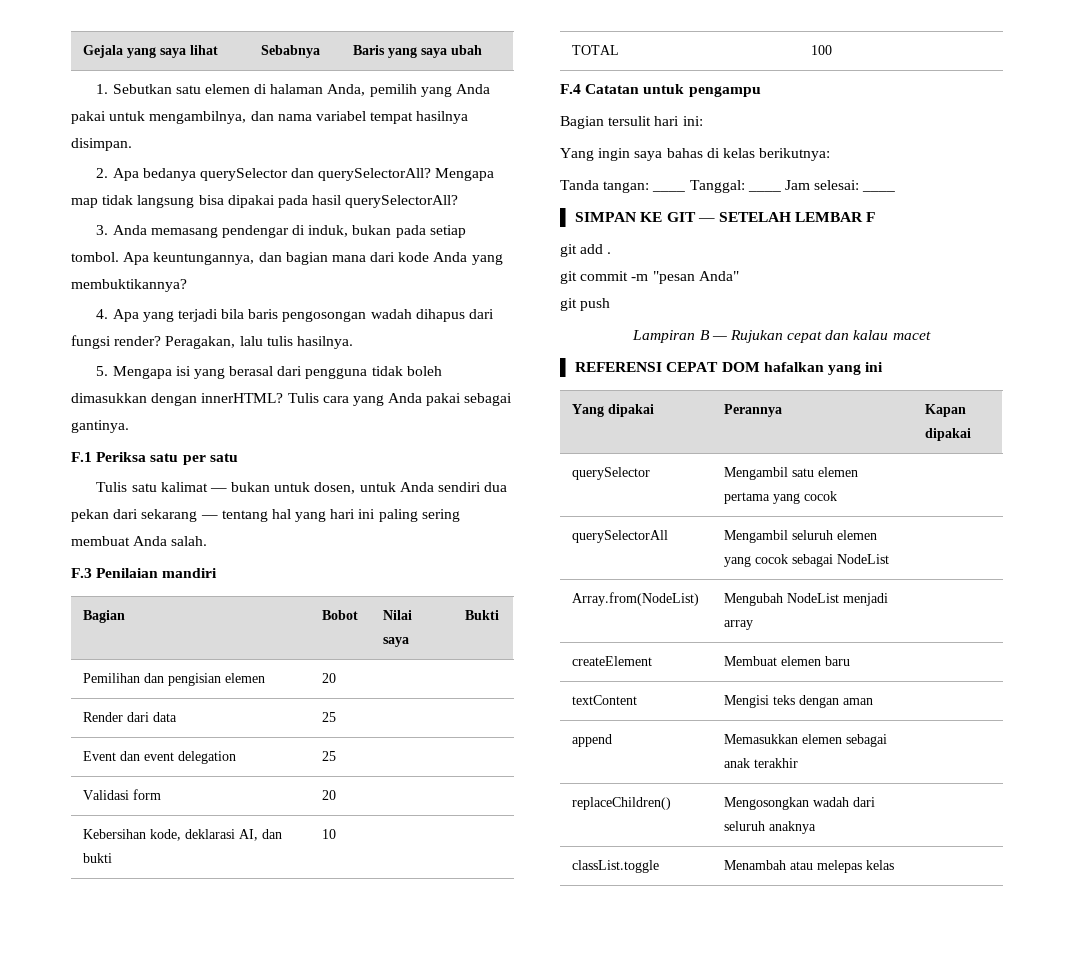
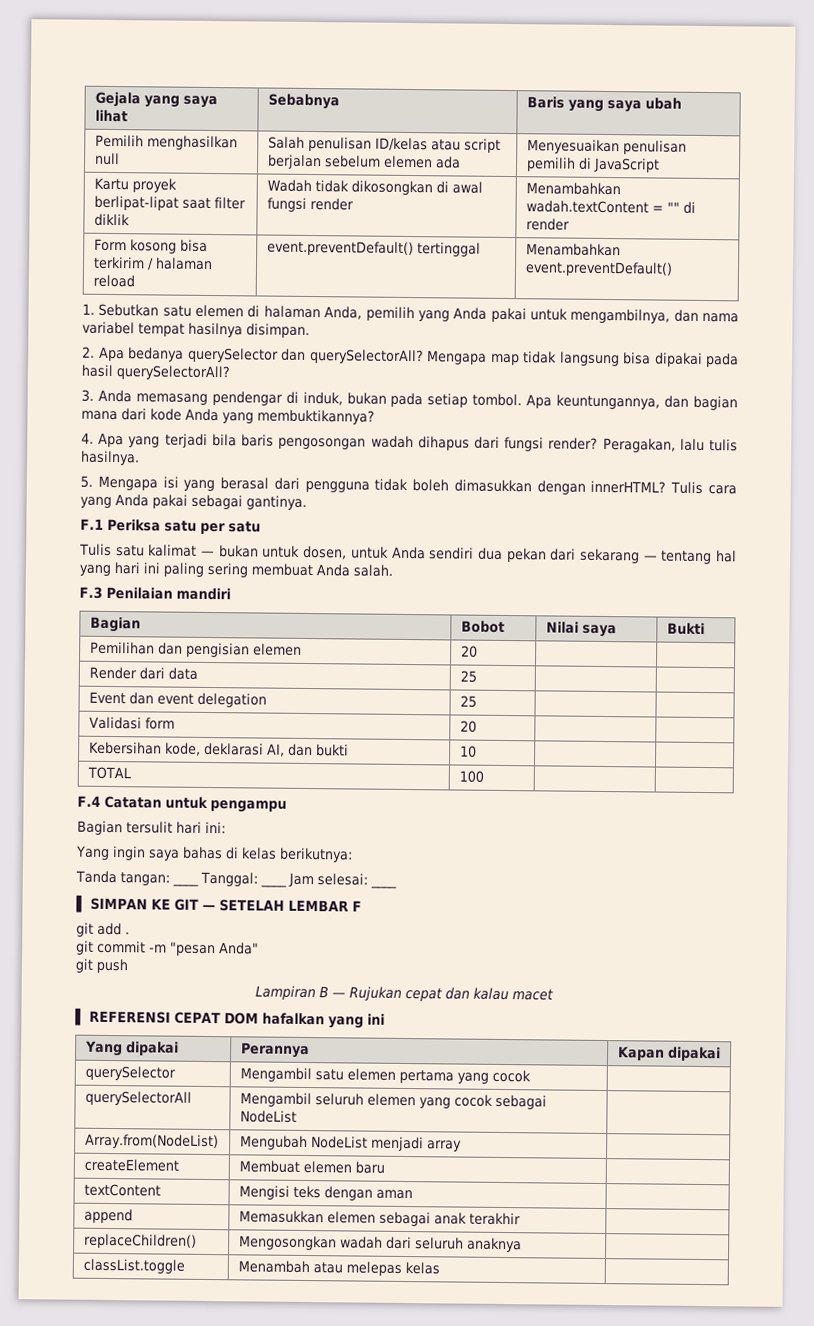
(483, 50) none -> [94,134,238,151] [94,152,120,166] [267,136,501,153] [266,154,461,170] [526,139,687,155] [525,157,660,173] [93,177,177,193] [93,195,246,211] [93,213,130,227] [266,179,483,196] [266,197,354,212] [525,182,621,196] [525,200,696,214] [525,218,570,231] [93,238,208,254] [92,256,213,271] [92,274,135,288] [266,240,481,257] [525,243,621,257] [524,261,673,277] // Pemilih menghasilkan null | Salah penulisan ID/kelas atau script berjalan sebelum elemen ada | Menyesuaikan penulisan pemilih di JavaScript // Kartu proyek berlipat-lipat saat filter diklik | Wadah tidak dikosongkan di awal fungsi render | Menambahkan wadah.textContent = "" di render // Form kosong bisa terkirim / halaman reload | event.preventDefault() tertinggal | Menambahkan event.preventDefault()

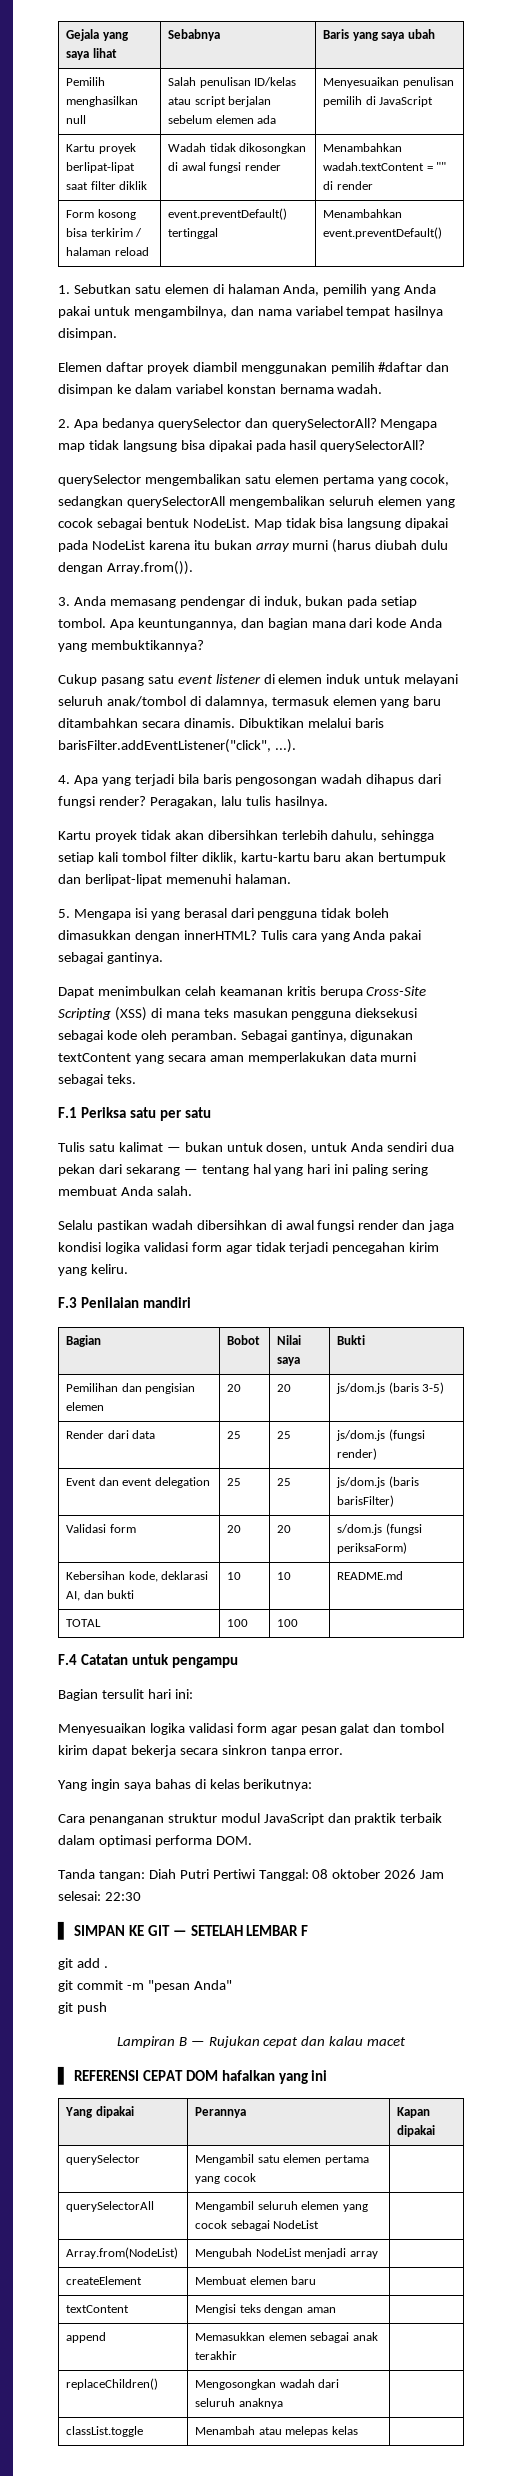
(310, 330) none -> [58,362,450,374] [58,384,383,396] // Elemen daftar proyek diambil menggunakan pemilih #daftar dan disimpan ke dalam variabel konstan bernama wadah.
(230, 373) none -> [58,474,450,486] [58,496,455,508] [58,518,449,530] [58,539,449,553] [58,561,193,575] // querySelector mengembalikan satu elemen pertama yang cocok, sedangkan querySelectorAll mengembalikan seluruh elemen yang cocok sebagai bentuk NodeList. Map tidak bisa langsung dipakai pada NodeList karena itu bukan array murni (harus diubah dulu dengan Array.from()).
(375, 417) none -> [58,674,459,686] [58,696,442,708] [58,718,384,728] [58,739,296,753] // Cukup pasang satu event listener di elemen induk untuk melayani seluruh anak/tombol di dalamnya, termasuk elemen yang baru ditambahkan secara dinamis. Dibuktikan melalui baris barisFilter.addEventListener("click", ...).
(140, 458) none -> [58,830,435,842] [58,852,447,864] [58,874,291,886] // Kartu proyek tidak akan dibersihkan terlebih dahulu, sehingga setiap kali tombol filter diklik, kartu-kartu baru akan bertumpuk dan berlipat-lipat memenuhi halaman.
(307, 502) none -> [58,986,427,998] [58,1007,418,1021] [58,1030,414,1042] [58,1052,417,1064] [58,1074,136,1086] // Dapat menimbulkan celah keamanan kritis berupa Cross-Site Scripting (XSS) di mana teks masukan pengguna dieksekusi sebagai kode oleh peramban. Sebagai gantinya, digunakan textContent yang secara aman memperlakukan data murni sebagai teks.
(393, 570) none -> [58,1220,455,1232] [58,1242,440,1254] [58,1264,128,1276] // Selalu pastikan wadah dibersihkan di awal fungsi render dan jaga kondisi logika validasi form agar tidak terjadi pencegahan kirim yang keliru.
(478, 651) | -> [277,1384,292,1392] [336,1382,445,1394] 20 | js/dom.js (baris 3-5)
(477, 676) | -> [277,1431,292,1439] [336,1429,425,1441] [337,1448,378,1460] 25 | js/dom.js (fungsi render)
(477, 701) | -> [277,1478,292,1486] [336,1476,419,1488] [337,1495,395,1507] 25 | js/dom.js (baris barisFilter)
(477, 726) | -> [277,1525,292,1533] [337,1523,422,1535] [337,1542,408,1554] 20 | s/dom.js (fungsi periksaForm)
(477, 751) | -> [277,1572,292,1580] [337,1571,404,1580] 10 | README.md
(484, 776) none -> [277,1619,299,1627] 100
(226, 827) none -> [58,1723,445,1735] [58,1745,344,1757] // Menyesuaikan logika validasi form agar pesan galat dan tombol kirim dapat bekerja secara sinkron tanpa error.
[75,870,287,888] Tanda tangan: ____ Tanggal: ____ -> [58,1813,443,1825] [58,1835,252,1847] [58,1869,417,1881] Cara penanganan struktur modul JavaScript dan praktik terbaik dalam optimasi performa DOM. // Tanda tangan: Diah Putri Pertiwi Tanggal: 08 oktober 2026
[369,884,397,889] ____ -> [104,1892,141,1901] 22:30

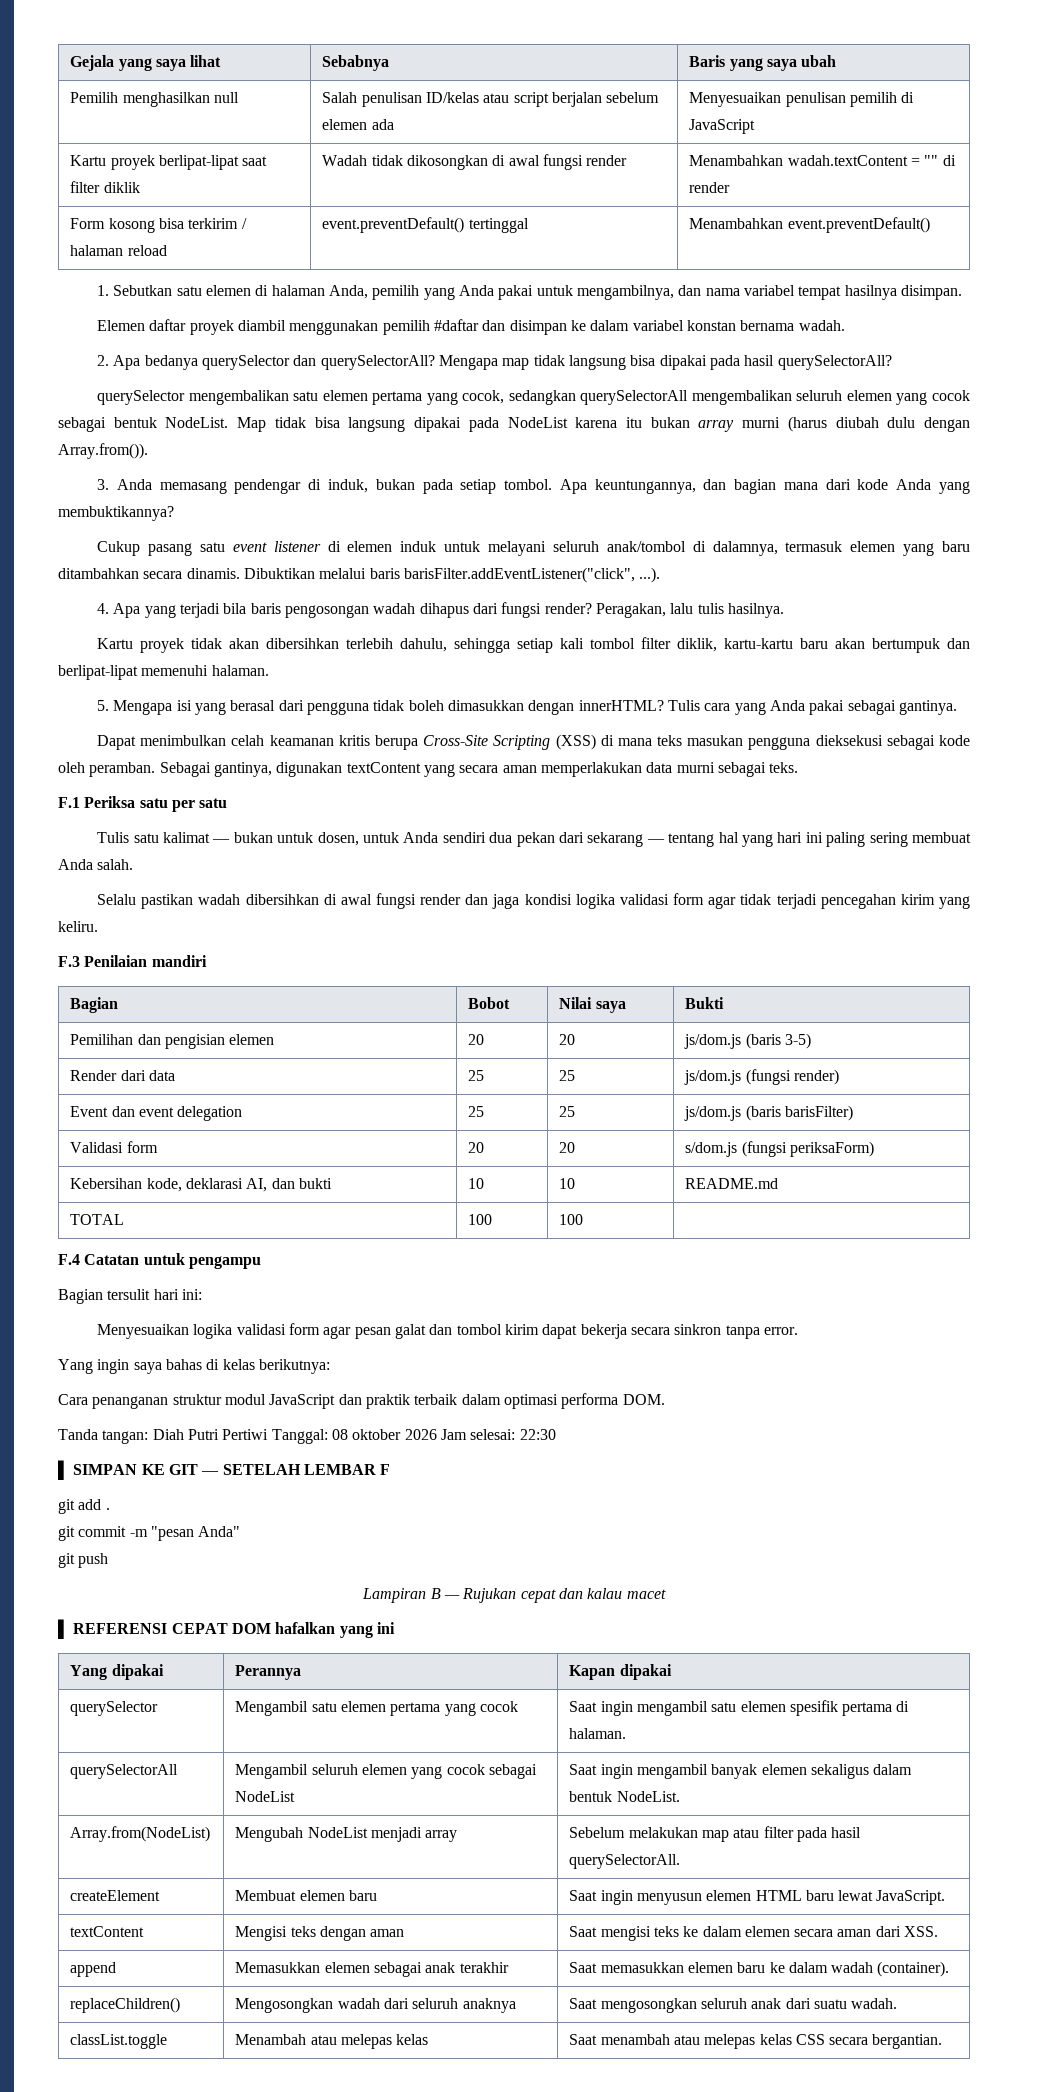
(256, 2177) none -> [569,1700,910,1716] [569,1728,627,1739] Saat ingin mengambil satu elemen spesifik pertama di halaman.
(320, 2224) none -> [569,1764,913,1779] [569,1791,680,1802] Saat ingin mengambil banyak elemen sekaligus dalam bentuk NodeList.
[66,2276,143,2285] [195,2276,317,2285] // createElement | Membuat elemen baru | -> [569,1826,862,1842] [569,1854,681,1869] [70,1890,161,1901] [235,1890,377,1901] [569,1890,946,1905] Sebelum melakukan map atau filter pada hasil querySelectorAll. // createElement | Membuat elemen baru | Saat ingin menyusun elemen HTML baru lewat JavaScript.
(336, 2310) none -> [569,1926,939,1941] Saat mengisi teks ke dalam elemen secara aman dari XSS.
(238, 2355) none -> [569,1961,950,1977] Saat memasukkan elemen baru ke dalam wadah (container).
(283, 2403) none -> [569,1998,898,2013] Saat mengosongkan seluruh anak dari suatu wadah.
(358, 2430) none -> [569,2034,943,2049] Saat menambah atau melepas kelas CSS secara bergantian.

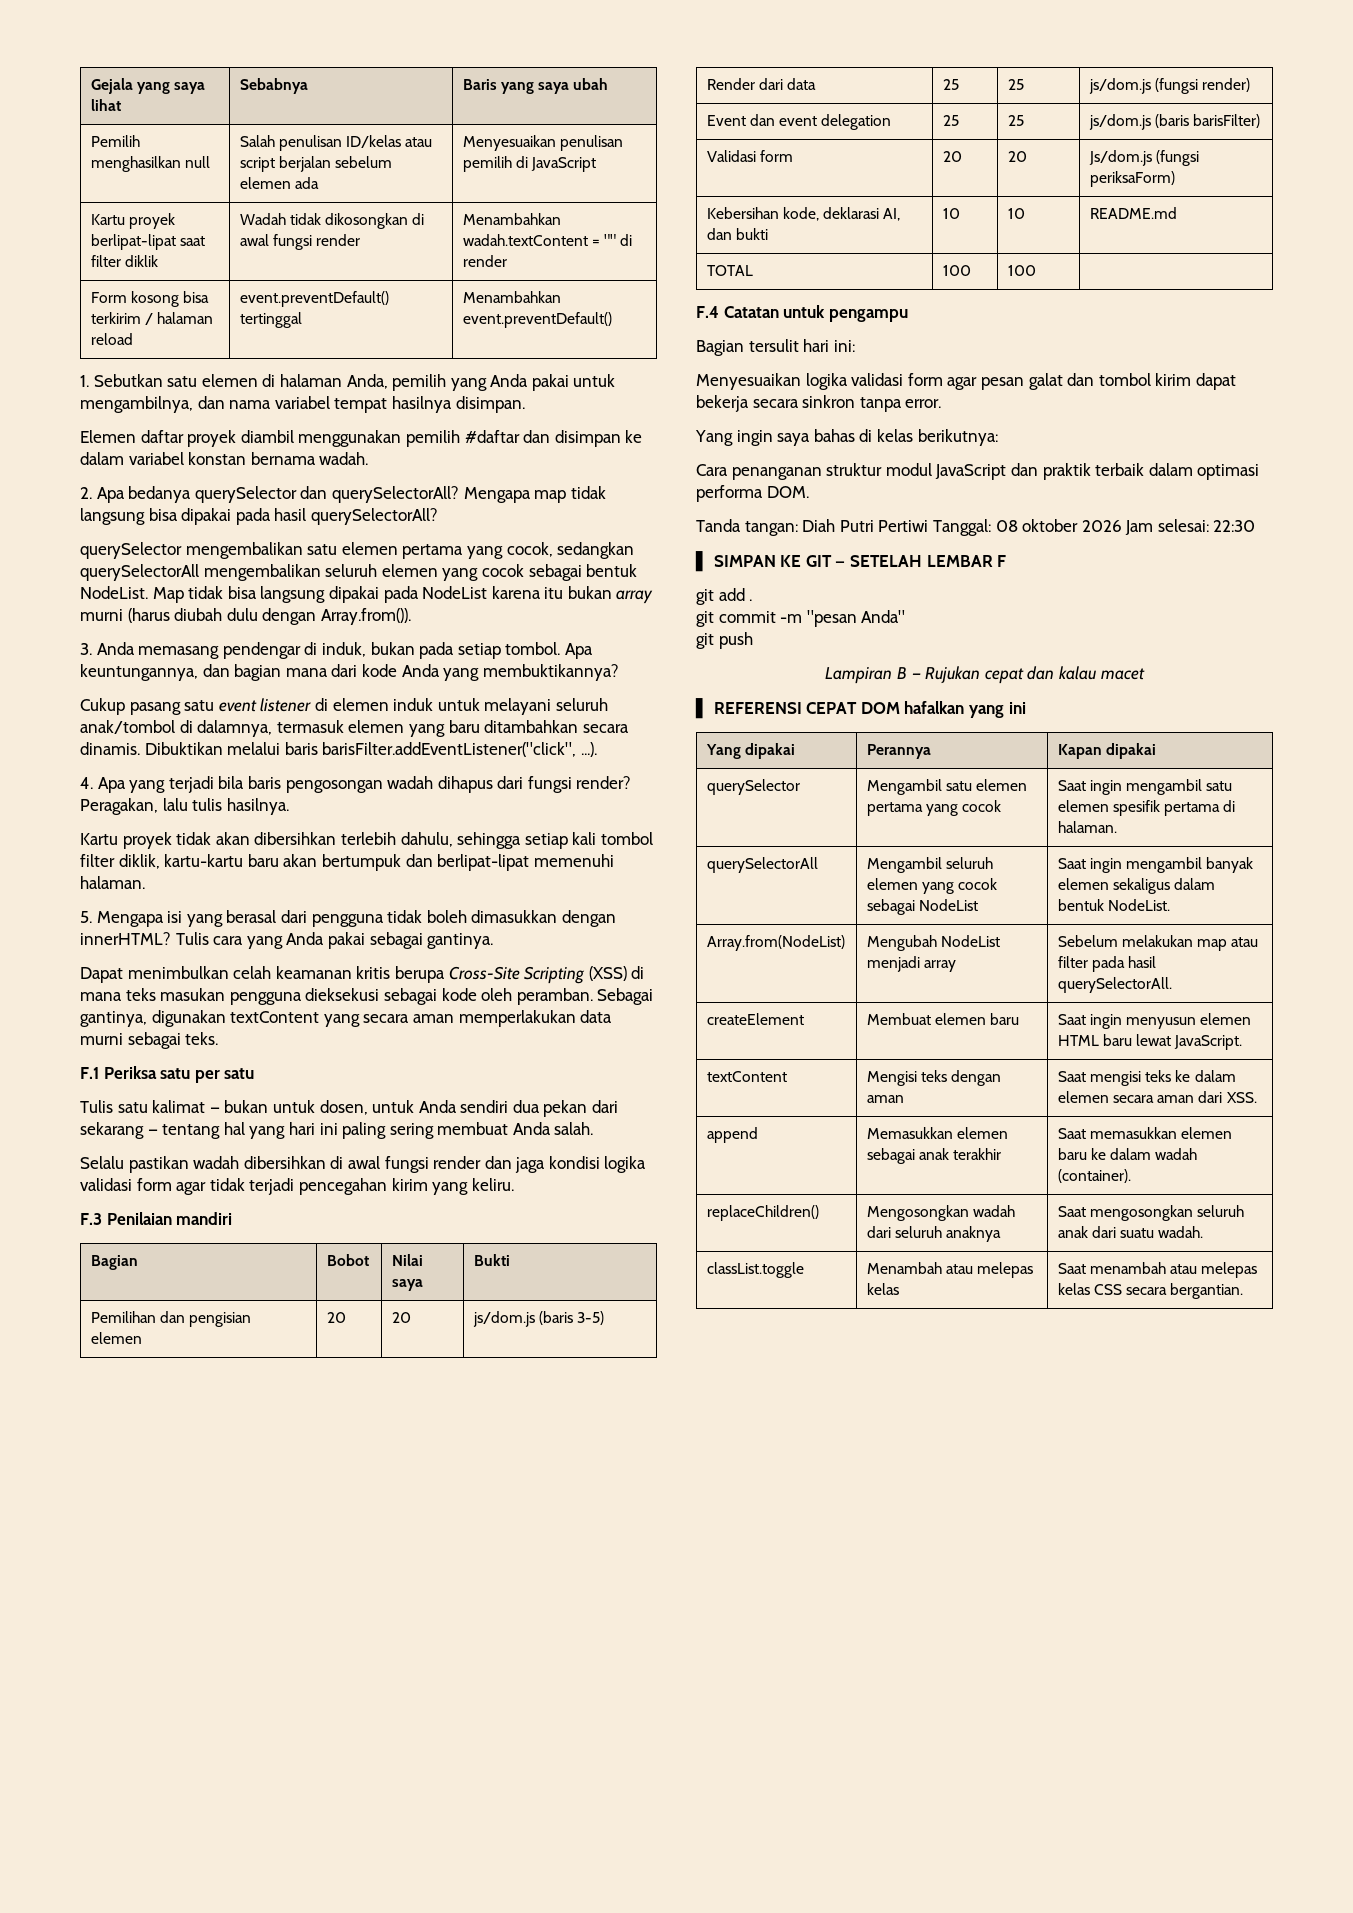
[685,1142,738,1157] s/dom.js -> [1088,150,1152,166] Js/dom.js

